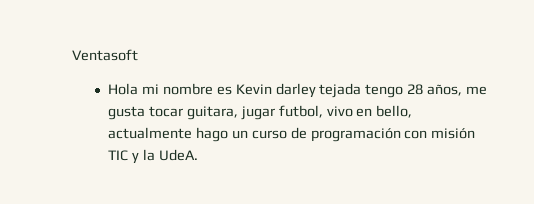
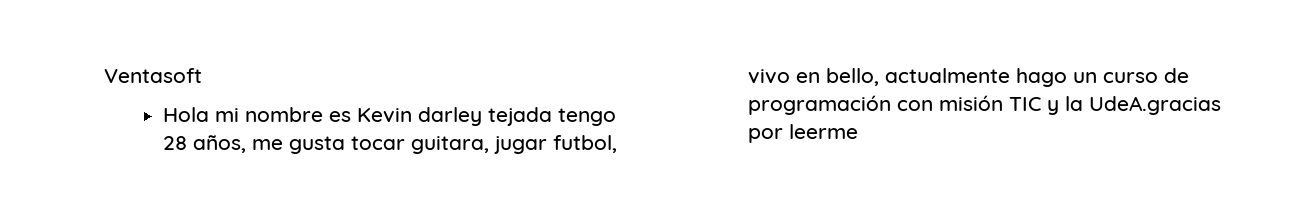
[158,149,198,161] UdeA. -> [1088,96,1221,115] [747,124,858,143] UdeA.gracias por leerme

